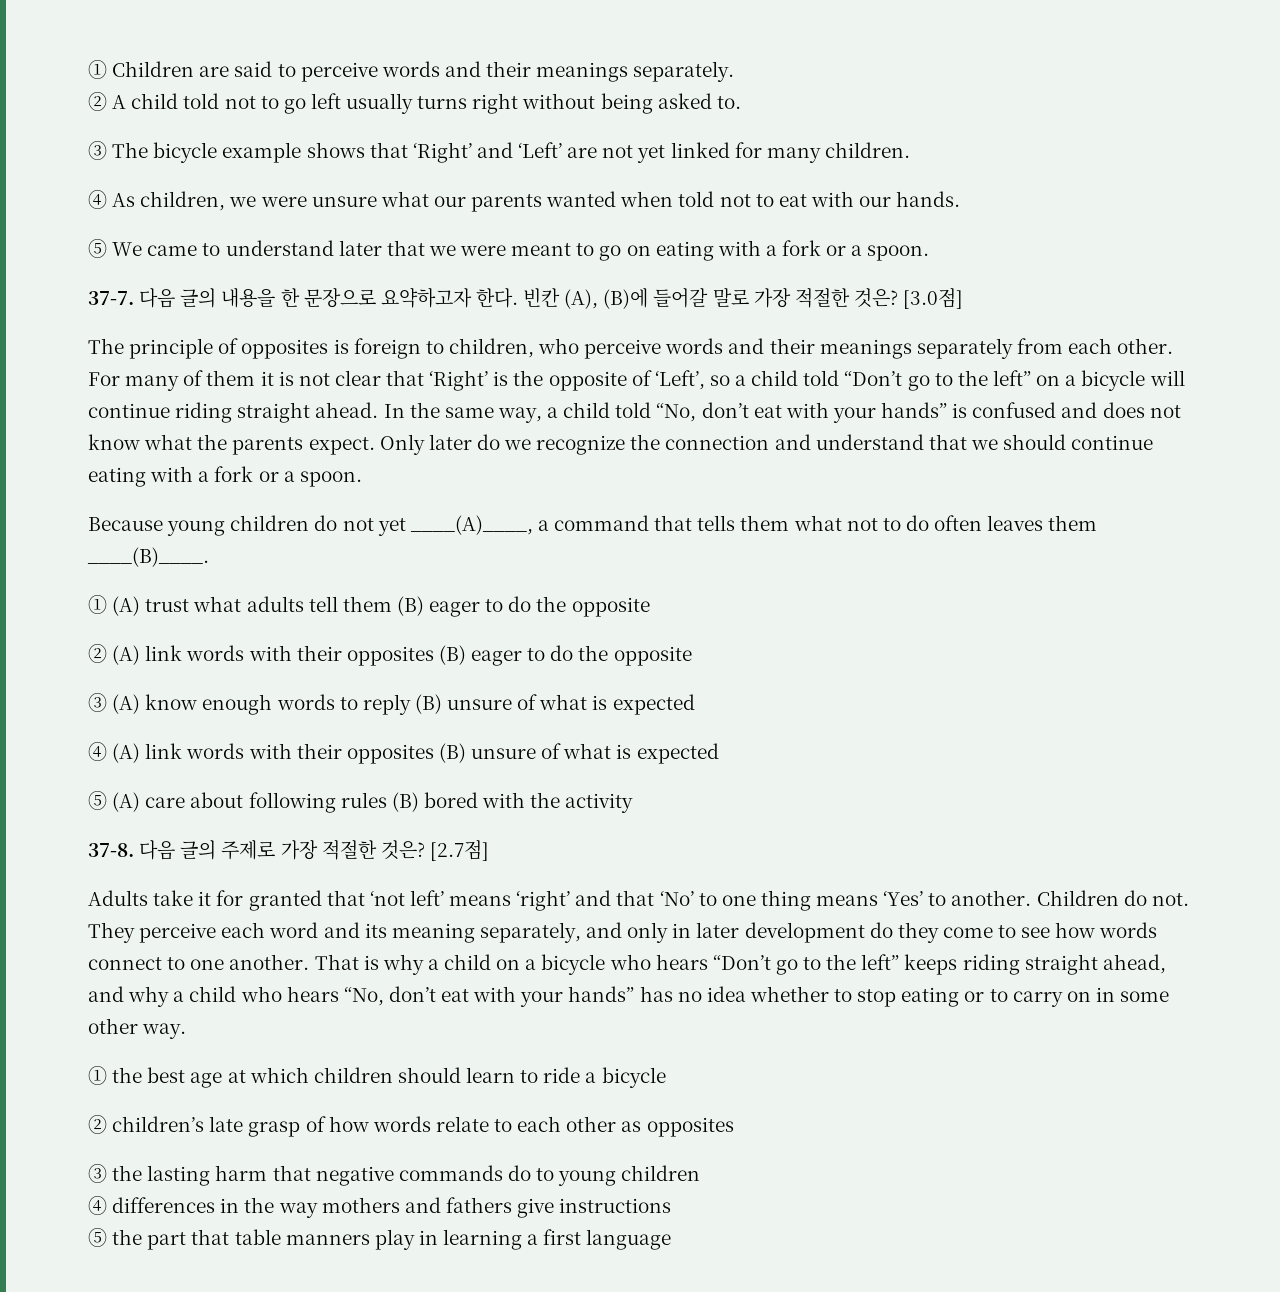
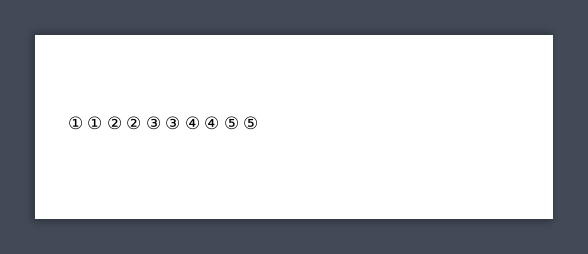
[88,60,735,82] [88,92,741,114] [88,141,910,163] [88,190,961,212] [88,239,930,261] [88,287,964,309] [88,338,1174,359] [88,370,1185,391] [88,402,1181,423] [88,434,1154,455] [88,466,362,487] [88,515,1098,536] [87,547,209,567] [88,595,650,617] [88,644,692,666] [88,693,695,715] [88,742,719,764] [88,791,634,813] [88,840,489,861] [88,890,1189,911] [88,922,1158,943] [88,954,1166,975] [88,986,1170,1007] [88,1018,187,1039] [88,1066,666,1088] [88,1115,734,1137] [88,1164,701,1186] [88,1196,672,1218] [88,1228,672,1250] ① Children are said to perceive words and their meanings separately. // ② A child told not to go left usually turns right without being asked to. // ③ The bicycle example shows that ‘Right’ and ‘Left’ are not yet linked for many children. // ④ As children, we were unsure what our parents wanted when told not to eat with our hands. // ⑤ We came to understand later that we were meant to go on eating with a fork or a spoon. // 37-7. 다음 글의 내용을 한 문장으로 요약하고자 한다. 빈칸 (A), (B)에 들어갈 말로 가장 적절한 것은? [3.0점] // The principle of opposites is foreign to children, who perceive words and their meanings separately from each other. For many of them it is not clear that ‘Right’ is the opposite of ‘Left’, so a child told “Don’t go to the left” on a bicycle will continue riding straight ahead. In the same way, a child told “No, don’t eat with your hands” is confused and does not know what the parents expect. Only later do we recognize the connection and understand that we should continue eating with a fork or a spoon. // Because young children do not yet ____(A)____, a command that tells them what not to do often leaves them ____(B)____. // ① (A) trust what adults tell them (B) eager to do the opposite // ② (A) link words with their opposites (B) eager to do the opposite // ③ (A) know enough words to reply (B) unsure of what is expected // ④ (A) link words with their opposites (B) unsure of what is expected // ⑤ (A) care about following rules (B) bored with the activity // 37-8. 다음 글의 주제로 가장 적절한 것은? [2.7점] // Adults take it for granted that ‘not left’ means ‘right’ and that ‘No’ to one thing means ‘Yes’ to another. Children do not. They perceive each word and its meaning separately, and only in later development do they come to see how words connect to one another. That is why a child on a bicycle who hears “Don’t go to the left” keeps riding straight ahead, and why a child who hears “No, don’t eat with your hands” has no idea whether to stop eating or to carry on in some other way. // ① the best age at which children should learn to ride a bicycle // ② children’s late grasp of how words relate to each other as opposites // ③ the lasting harm that negative commands do to young children // ④ differences in the way mothers and fathers give instructions // ⑤ the part that table manners play in learning a first language -> [68,116,259,130] ① ① ② ② ③ ③ ④ ④ ⑤ ⑤

